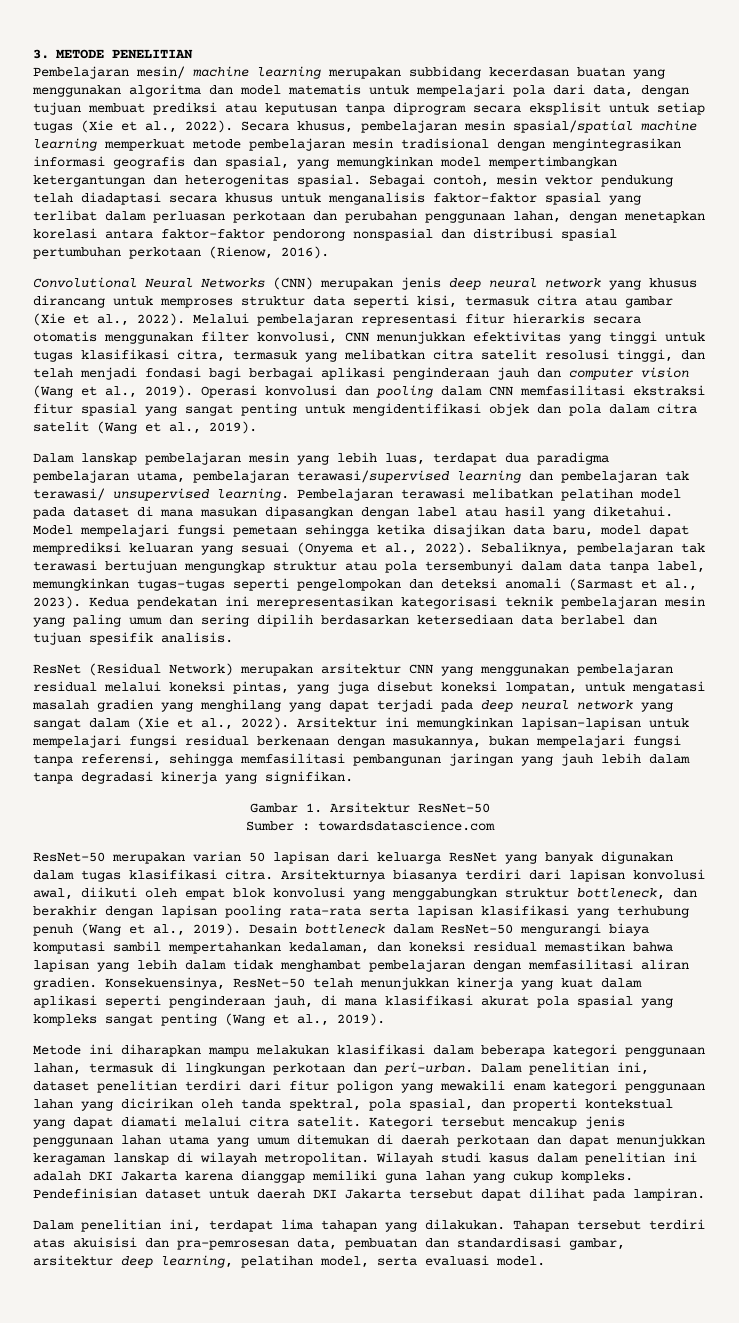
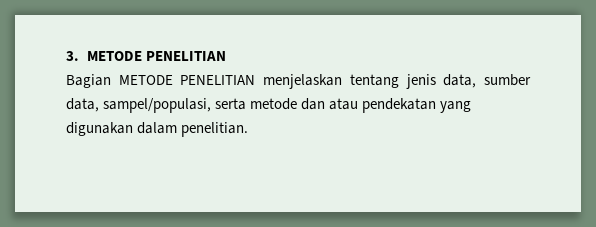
[33,66,665,79] [32,84,689,97] [33,102,705,115] [33,120,697,133] [33,138,681,151] [33,156,617,169] [33,174,673,187] [33,192,641,205] [33,210,705,223] [33,228,617,241] [33,246,329,259] [33,277,697,290] [33,295,673,308] [33,313,641,326] [33,331,705,344] [33,349,705,362] [33,367,689,380] [33,385,705,398] [33,403,697,416] [33,421,257,434] [33,452,609,465] [33,470,689,483] [33,488,681,501] [33,506,673,519] [33,524,689,537] [32,542,705,555] [33,560,705,573] [32,578,697,591] [33,596,705,609] [33,614,657,627] [33,632,233,645] [33,663,673,676] [33,681,705,694] [32,699,673,712] [33,717,689,730] [32,735,681,748] [33,753,690,766] [33,771,353,784] [249,802,490,813] [245,820,495,831] [33,851,673,864] [33,869,705,882] [33,887,697,900] [33,905,689,918] [33,923,649,936] [33,941,673,954] [33,959,689,972] [33,977,642,990] [33,995,673,1008] [33,1013,385,1026] [33,1044,705,1057] [33,1062,649,1075] [33,1080,705,1093] [33,1098,673,1111] [33,1116,625,1129] [33,1134,705,1147] [33,1152,697,1165] [33,1170,633,1183] [33,1188,705,1201] [33,1219,705,1232] [33,1237,625,1250] [33,1255,545,1268] Pembelajaran mesin/ machine learning merupakan subbidang kecerdasan buatan yang menggunakan algoritma dan model matematis untuk mempelajari pola dari data, dengan tujuan membuat prediksi atau keputusan tanpa diprogram secara eksplisit untuk setiap tugas (Xie et al., 2022). Secara khusus, pembelajaran mesin spasial/spatial machine learning memperkuat metode pembelajaran mesin tradisional dengan mengintegrasikan informasi geografis dan spasial, yang memungkinkan model mempertimbangkan ketergantungan dan heterogenitas spasial. Sebagai contoh, mesin vektor pendukung telah diadaptasi secara khusus untuk menganalisis faktor-faktor spasial yang terlibat dalam perluasan perkotaan dan perubahan penggunaan lahan, dengan menetapkan korelasi antara faktor-faktor pendorong nonspasial dan distribusi spasial pertumbuhan perkotaan (Rienow, 2016). // Convolutional Neural Networks (CNN) merupakan jenis deep neural network yang khusus dirancang untuk memproses struktur data seperti kisi, termasuk citra atau gambar (Xie et al., 2022). Melalui pembelajaran representasi fitur hierarkis secara otomatis menggunakan filter konvolusi, CNN menunjukkan efektivitas yang tinggi untuk tugas klasifikasi citra, termasuk yang melibatkan citra satelit resolusi tinggi, dan telah menjadi fondasi bagi berbagai aplikasi penginderaan jauh dan computer vision (Wang et al., 2019). Operasi konvolusi dan pooling dalam CNN memfasilitasi ekstraksi fitur spasial yang sangat penting untuk mengidentifikasi objek dan pola dalam citra satelit (Wang et al., 2019). // Dalam lanskap pembelajaran mesin yang lebih luas, terdapat dua paradigma pembelajaran utama, pembelajaran terawasi/supervised learning dan pembelajaran tak terawasi/ unsupervised learning. Pembelajaran terawasi melibatkan pelatihan model pada dataset di mana masukan dipasangkan dengan label atau hasil yang diketahui. Model mempelajari fungsi pemetaan sehingga ketika disajikan data baru, model dapat memprediksi keluaran yang sesuai (Onyema et al., 2022). Sebaliknya, pembelajaran tak terawasi bertujuan mengungkap struktur atau pola tersembunyi dalam data tanpa label, memungkinkan tugas-tugas seperti pengelompokan dan deteksi anomali (Sarmast et al., 2023). Kedua pendekatan ini merepresentasikan kategorisasi teknik pembelajaran mesin yang paling umum dan sering dipilih berdasarkan ketersediaan data berlabel dan tujuan spesifik analisis. // ResNet (Residual Network) merupakan arsitektur CNN yang menggunakan pembelajaran residual melalui koneksi pintas, yang juga disebut koneksi lompatan, untuk mengatasi masalah gradien yang menghilang yang dapat terjadi pada deep neural network yang sangat dalam (Xie et al., 2022). Arsitektur ini memungkinkan lapisan-lapisan untuk mempelajari fungsi residual berkenaan dengan masukannya, bukan mempelajari fungsi tanpa referensi, sehingga memfasilitasi pembangunan jaringan yang jauh lebih dalam tanpa degradasi kinerja yang signifikan. // Gambar 1. Arsitektur ResNet-50 // Sumber : towardsdatascience.com // ResNet-50 merupakan varian 50 lapisan dari keluarga ResNet yang banyak digunakan dalam tugas klasifikasi citra. Arsitekturnya biasanya terdiri dari lapisan konvolusi awal, diikuti oleh empat blok konvolusi yang menggabungkan struktur bottleneck, dan berakhir dengan lapisan pooling rata-rata serta lapisan klasifikasi yang terhubung penuh (Wang et al., 2019). Desain bottleneck dalam ResNet-50 mengurangi biaya komputasi sambil mempertahankan kedalaman, dan koneksi residual memastikan bahwa lapisan yang lebih dalam tidak menghambat pembelajaran dengan memfasilitasi aliran gradien. Konsekuensinya, ResNet-50 telah menunjukkan kinerja yang kuat dalam aplikasi seperti penginderaan jauh, di mana klasifikasi akurat pola spasial yang kompleks sangat penting (Wang et al., 2019). // Metode ini diharapkan mampu melakukan klasifikasi dalam beberapa kategori penggunaan lahan, termasuk di lingkungan perkotaan dan peri-urban. Dalam penelitian ini, dataset penelitian terdiri dari fitur poligon yang mewakili enam kategori penggunaan lahan yang dicirikan oleh tanda spektral, pola spasial, dan properti kontekstual yang dapat diamati melalui citra satelit. Kategori tersebut mencakup jenis penggunaan lahan utama yang umum ditemukan di daerah perkotaan dan dapat menunjukkan keragaman lanskap di wilayah metropolitan. Wilayah studi kasus dalam penelitian ini adalah DKI Jakarta karena dianggap memiliki guna lahan yang cukup kompleks. Pendefinisian dataset untuk daerah DKI Jakarta tersebut dapat dilihat pada lampiran. // Dalam penelitian ini, terdapat lima tahapan yang dilakukan. Tahapan tersebut terdiri atas akuisisi dan pra-pemrosesan data, pembuatan dan standardisasi gambar, arsitektur deep learning, pelatihan model, serta evaluasi model. -> [66,74,531,89] [66,98,472,113] [66,122,249,137] Bagian METODE PENELITIAN menjelaskan tentang jenis data, sumber data, sampel/populasi, serta metode dan atau pendekatan yang digunakan dalam penelitian.

